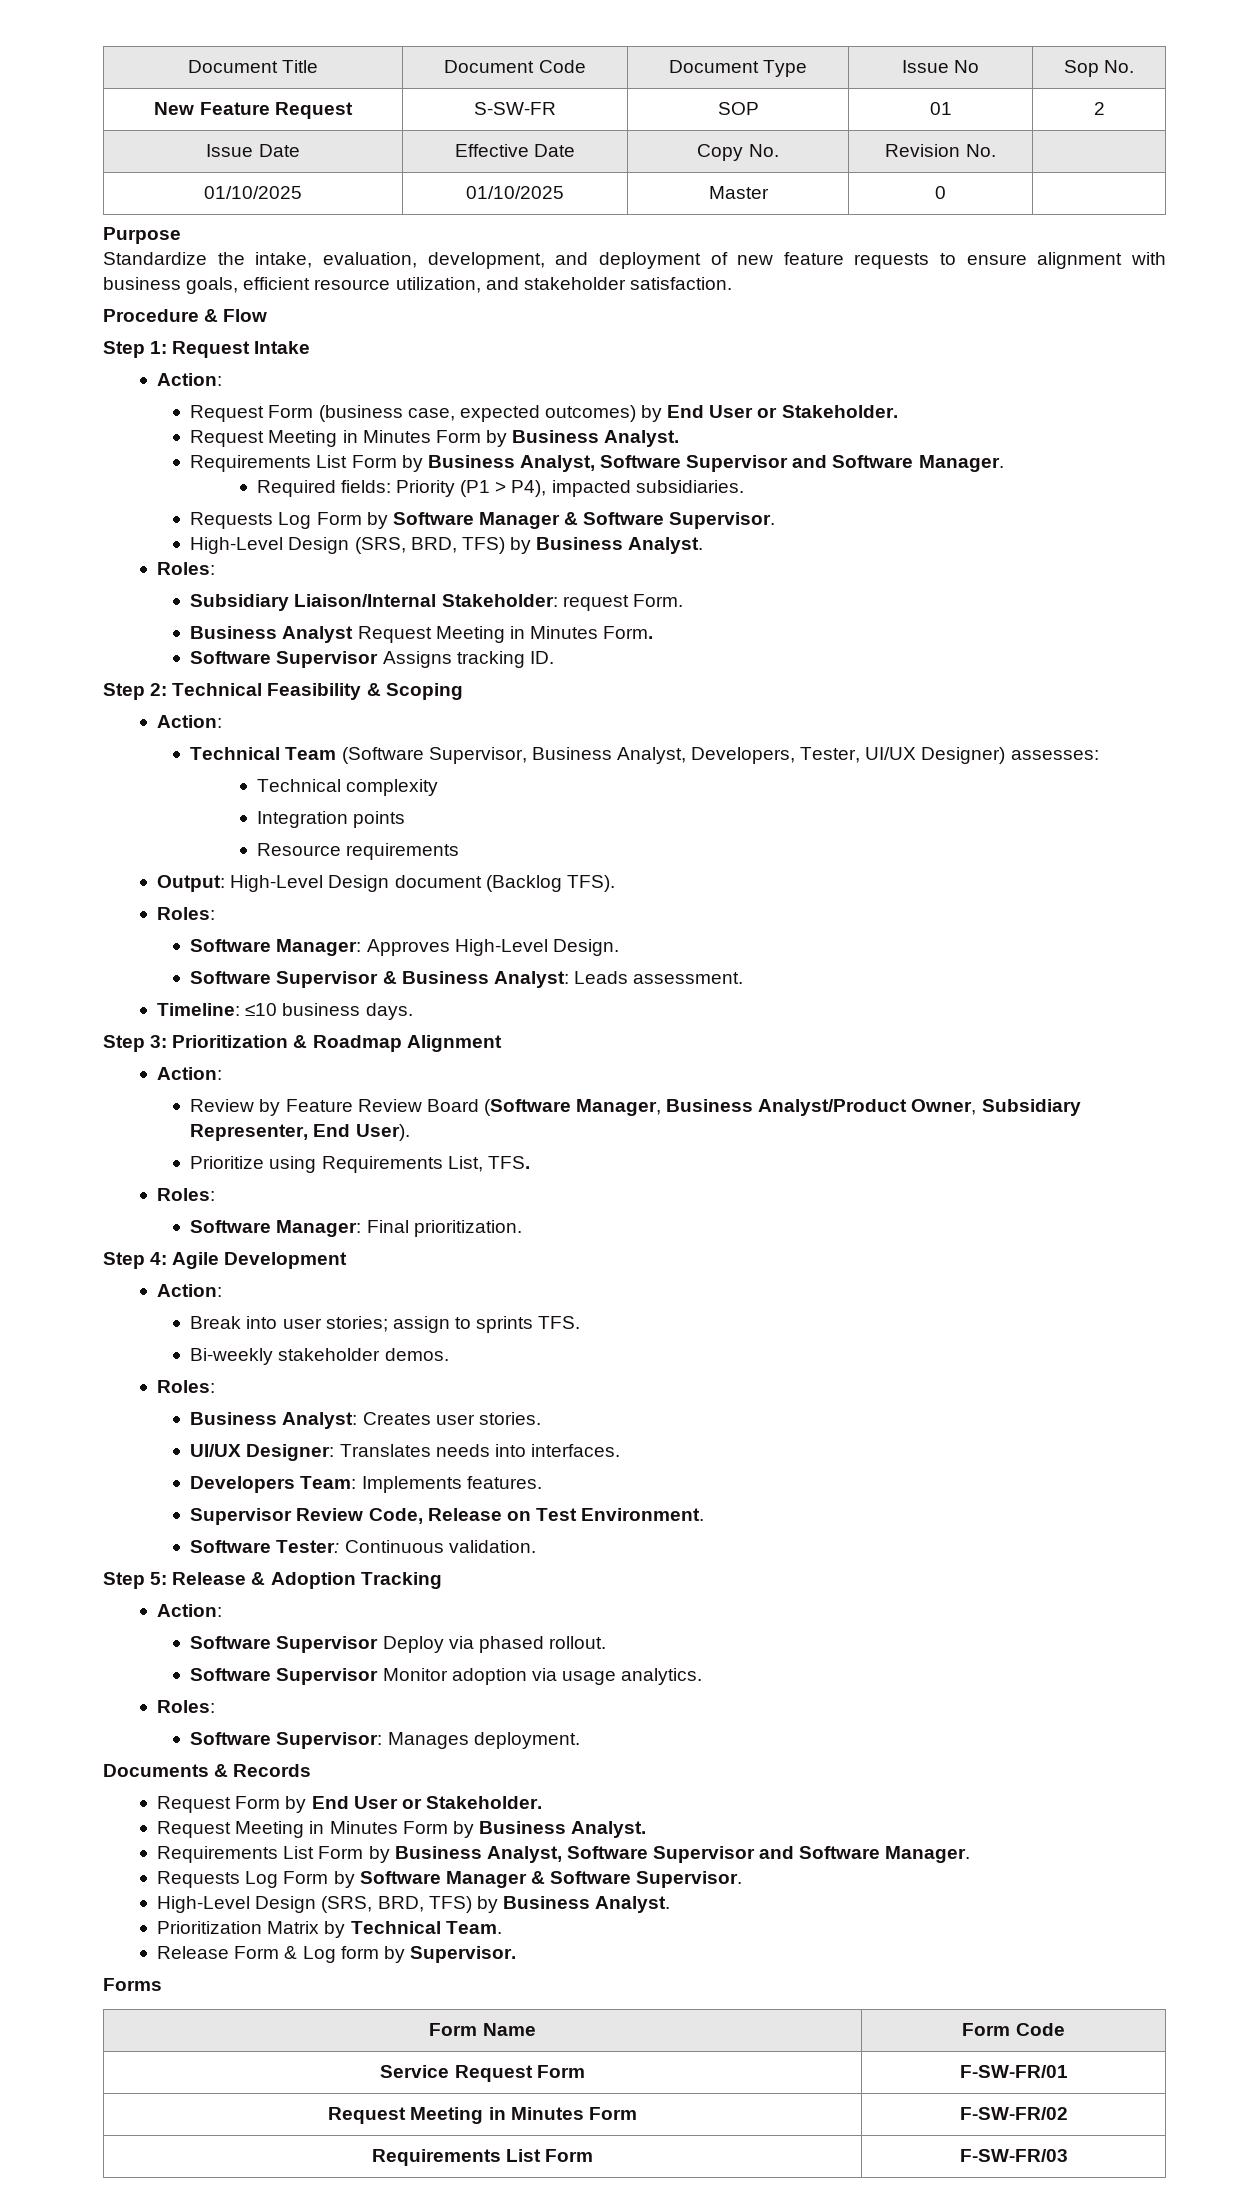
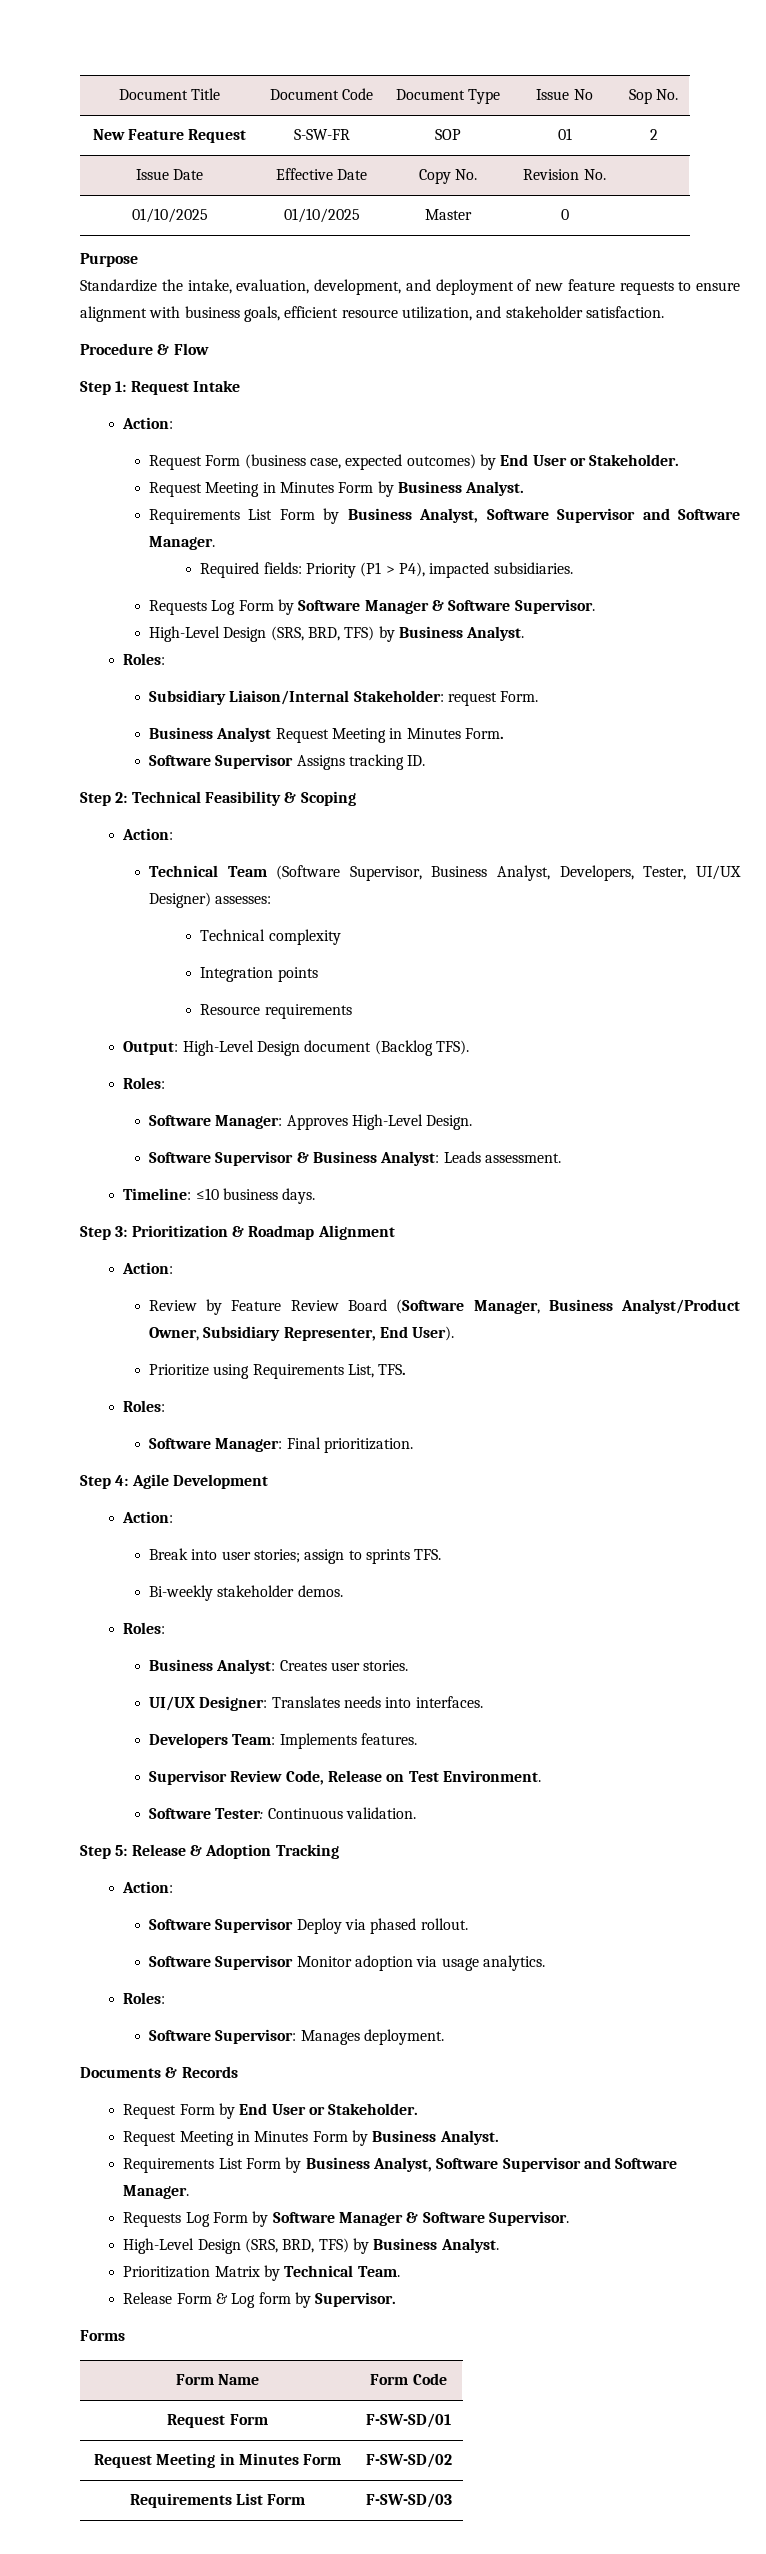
[380,2065,450,2078] Service -> (447, 2379) none
[959,2065,1068,2078] F-SW-FR/01 -> [366,2413,451,2428] F-SW-SD/01
[959,2107,1068,2120] F-SW-FR/02 -> [365,2453,452,2468] F-SW-SD/02
[959,2149,1068,2162] F-SW-FR/03 -> [365,2493,452,2508] F-SW-SD/03

